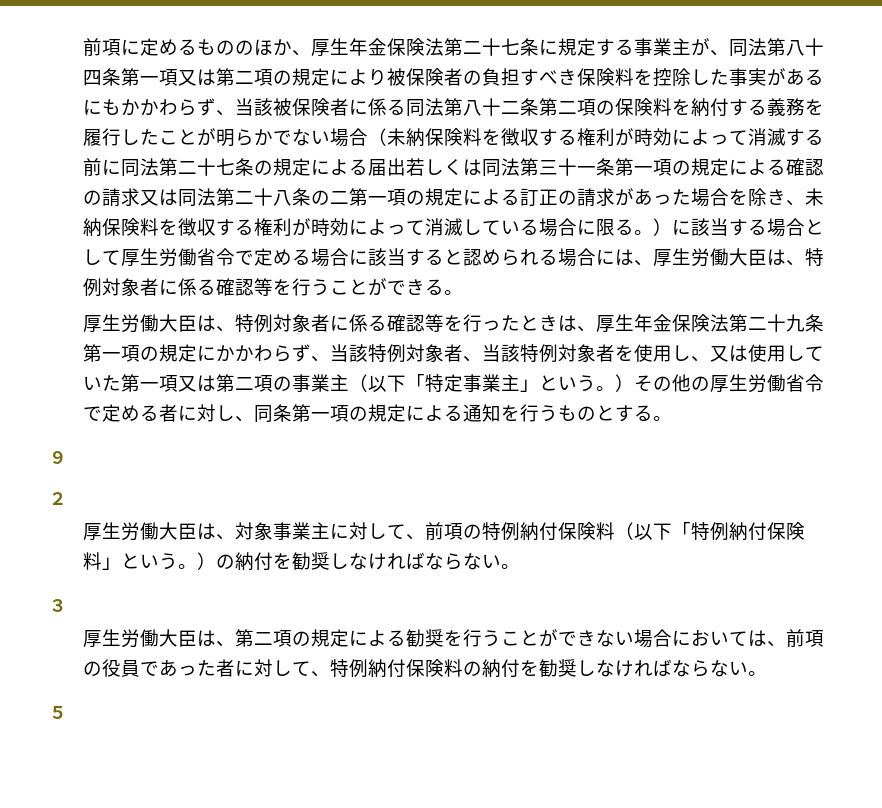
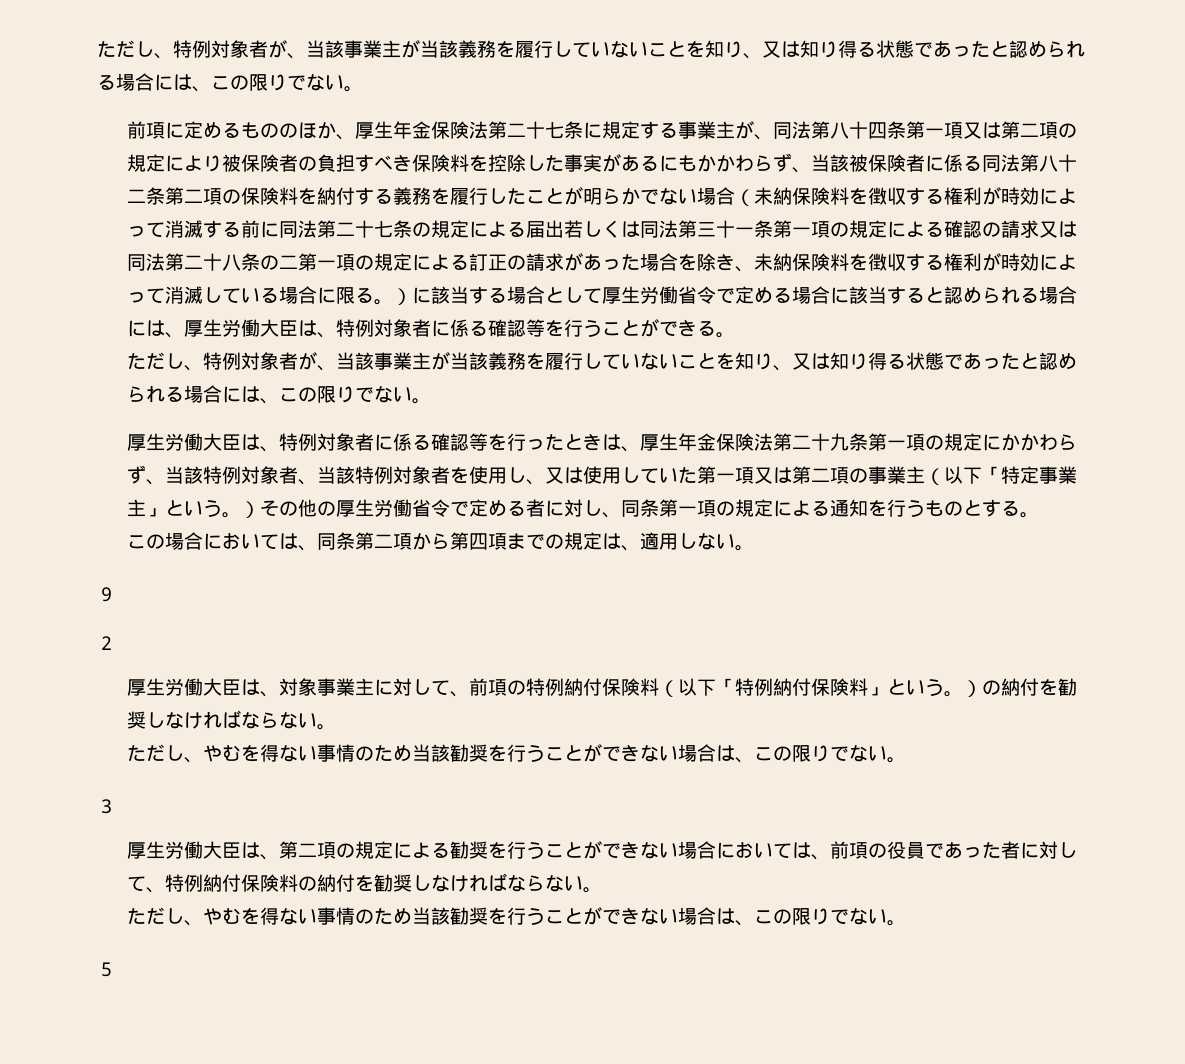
(82, 47) none -> [97,40,1085,59] [97,73,363,92] ただし、特例対象者が、当該事業主が当該義務を履行していないことを知り、又は知り得る状態であったと認められる場合には、この限りでない。 //
(463, 292) none -> [127,352,1078,371] [127,385,432,404] // ただし、特例対象者が、当該事業主が当該義務を履行していないことを知り、又は知り得る状態であったと認められる場合には、この限りでない。
(672, 418) none -> [127,532,755,551] // この場合においては、同条第二項から第四項までの規定は、適用しない。
(520, 566) none -> [127,744,907,763] // ただし、やむを得ない事情のため当該勧奨を行うことができない場合は、この限りでない。
(767, 673) none -> [127,907,907,926] // ただし、やむを得ない事情のため当該勧奨を行うことができない場合は、この限りでない。

